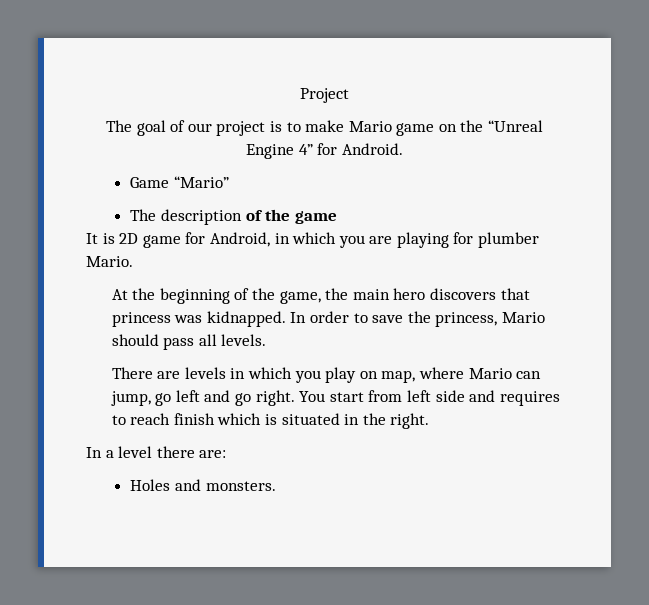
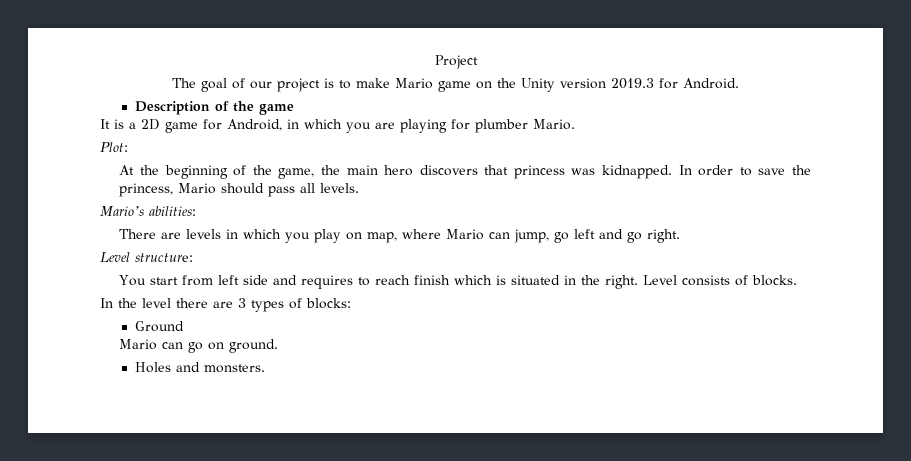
[488,120,544,132] [246,144,313,159] “Unreal Engine 4” -> [521,78,654,92] Unity version 2019.3
[130,176,229,188] [130,209,242,225] Game “Mario” // The description -> [134,101,210,115] Description
(115, 238) none -> [129,122,136,129] a
(133, 261) none -> [100,142,128,152] // Plot:
(267, 340) none -> [100,206,196,216] // Mario’s abilities:
(295, 398) none -> [100,252,193,262] // Level structure: //
[86,447,114,458] // In a -> [643,275,798,286] [100,298,137,308] Level consists of blocks. // In the
[199,450,227,458] are: -> [213,298,351,312] [134,321,184,332] [119,339,279,353] are 3 types of blocks: // Ground // Mario can go on ground.

